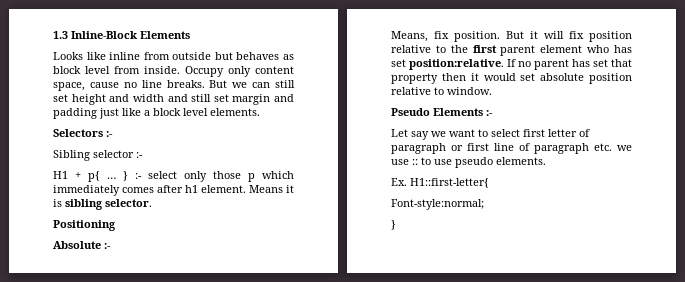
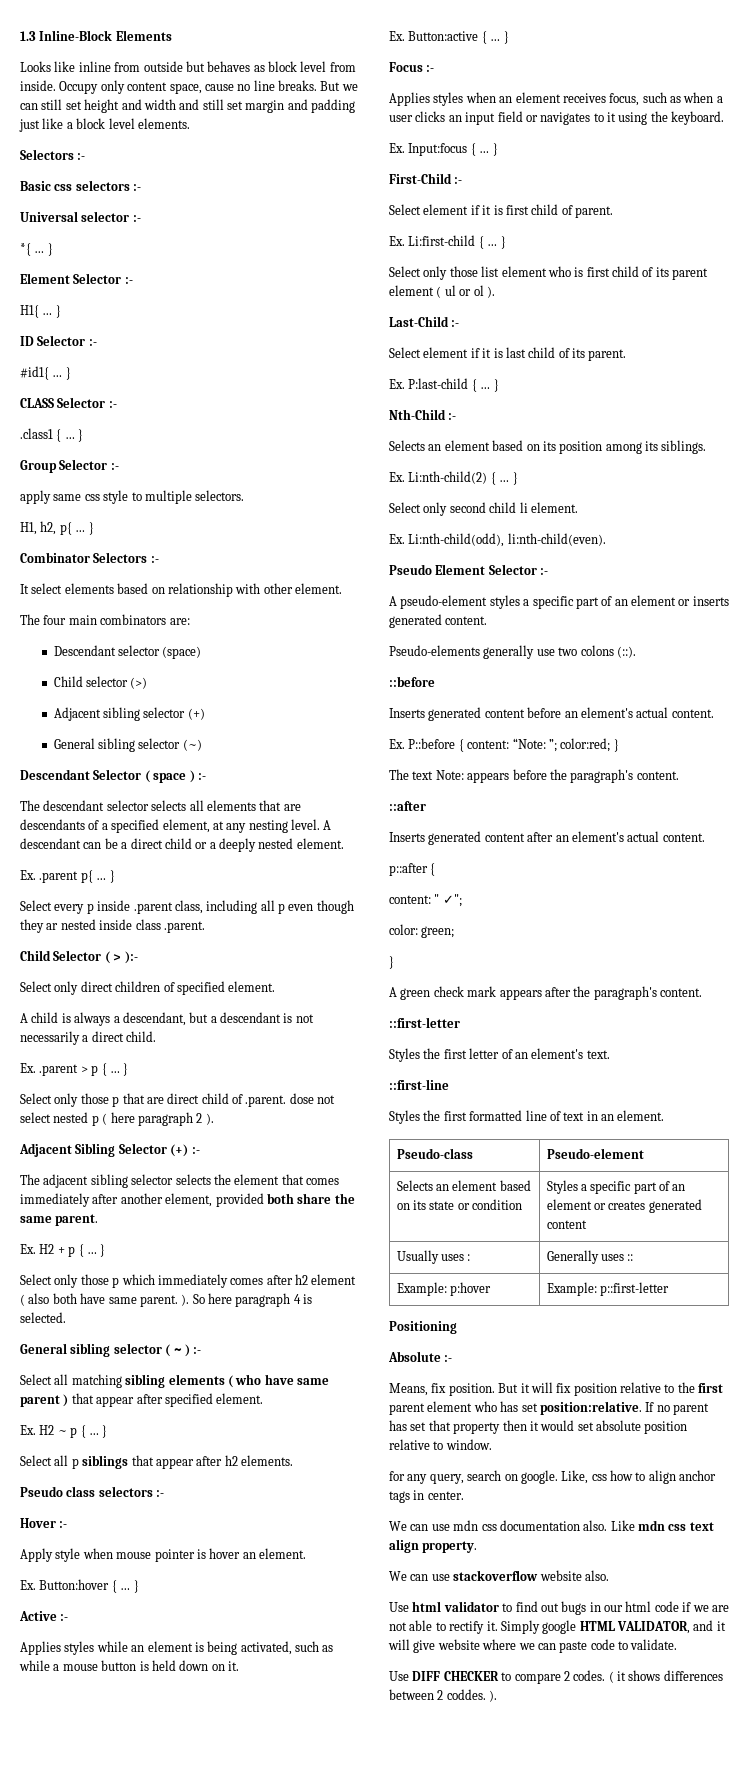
[53,150,143,161] [53,171,177,182] Sibling selector :- // H1 + p{ … } :- select -> [20,180,142,191] [20,211,141,222] [20,243,53,256] [20,273,133,284] [20,305,61,318] [20,335,97,346] [20,366,71,380] [20,397,117,408] [20,428,84,442] [20,459,119,473] [20,490,245,504] [20,521,94,535] [20,552,159,563] [20,583,342,597] [20,614,190,625] [53,645,202,659] [53,676,148,689] [53,707,205,721] [53,738,202,752] [20,769,206,783] [20,800,301,811] [20,819,332,833] [20,838,344,852] [20,870,115,883] [20,900,354,914] [20,919,205,933] [20,950,138,964] [20,981,276,995] [20,1012,314,1026] [20,1031,157,1045] [20,1063,129,1076] [20,1093,336,1107] [20,1112,214,1126] [19,1143,200,1157] [20,1174,339,1188] [20,1193,355,1207] [20,1214,99,1226] [20,1244,106,1257] [20,1274,52,1285] Basic css selectors :- // Universal selector :- // *{ … } // Element Selector :- // H1{ … } // ID Selector :- // #id1{ … } // CLASS Selector :- // .class1 { … } // Group Selector :- // apply same css style to multiple selectors. // H1, h2, p{ … } // Combinator Selectors :- // It select elements based on relationship with other element. // The four main combinators are: // Descendant selector (space) // Child selector (>) // Adjacent sibling selector (+) // General sibling selector (~) // Descendant Selector ( space ) :- // The descendant selector selects all elements that are descendants of a specified element, at any nesting level. A descendant can be a direct child or a deeply nested element. // Ex. .parent p{ … } // Select every p inside .parent class, including all p even though they ar nested inside class .parent. // Child Selector ( > ):- // Select only direct children of specified element. // A child is always a descendant, but a descendant is not necessarily a direct child. // Ex. .parent > p { … } // Select only those p that are direct child of .parent. dose not select nested p ( here paragraph 2 ). // Adjacent Sibling Selector (+) :- // The adjacent sibling selector selects the element that comes immediately after another element, provided both share the same parent. // Ex. H2 + p { … } // Select
[185,185,294,193] [53,199,152,210] h1 element. Means it is sibling selector. -> [295,1274,357,1285] [20,1293,313,1307] [20,1312,66,1323] [20,1343,202,1357] [20,1374,329,1388] [20,1393,264,1407] [20,1425,108,1438] [20,1455,293,1469] [20,1486,165,1497] [20,1518,68,1528] [20,1548,306,1562] [20,1579,139,1593] [19,1611,69,1621] [20,1641,334,1655] [19,1660,239,1671] [389,31,509,44] [389,62,435,72] [389,92,723,106] [389,111,725,125] [389,143,498,156] [389,173,463,184] [389,204,613,218] [389,235,506,249] [389,266,709,280] [389,285,495,298] [389,316,460,327] [389,347,627,361] [389,378,499,392] [389,409,457,420] [389,440,707,454] [389,471,518,485] [389,502,578,516] [389,533,606,547] [389,564,549,575] [389,595,729,609] [389,614,488,628] [389,645,636,659] [389,676,435,687] [389,707,714,721] [389,738,619,752] [389,769,679,783] [389,801,426,811] [389,831,705,845] [389,863,436,876] [389,894,462,907] [389,924,455,938] [389,956,394,969] [389,986,702,1000] [389,1017,460,1028] [389,1048,610,1062] [389,1079,449,1090] [389,1110,665,1124] [396,1148,473,1159] [546,1148,644,1159] [396,1180,531,1191] [396,1199,523,1210] [546,1180,686,1194] [546,1199,702,1213] [546,1220,587,1229] [396,1250,471,1264] [546,1250,634,1264] [396,1282,491,1296] [546,1282,669,1296] h2 element ( also both have same parent. ). So here paragraph 4 is selected. // General sibling selector ( ~ ) :- // Select all matching sibling elements ( who have same parent ) that appear after specified element. // Ex. H2 ~ p { … } // Select all p siblings that appear after h2 elements. // Pseudo class selectors :- // Hover :- // Apply style when mouse pointer is hover an element. // Ex. Button:hover { … } // Active :- // Applies styles while an element is being activated, such as while a mouse button is held down on it. // Ex. Button:active { … } // Focus :- // Applies styles when an element receives focus, such as when a user clicks an input field or navigates to it using the keyboard. // Ex. Input:focus { … } // First-Child :- // Select element if it is first child of parent. // Ex. Li:first-child { … } // Select only those list element who is first child of its parent element ( ul or ol ). // Last-Child :- // Select element if it is last child of its parent. // Ex. P:last-child { … } // Nth-Child :- // Selects an element based on its position among its siblings. // Ex. Li:nth-child(2) { … } // Select only second child li element. // Ex. Li:nth-child(odd), li:nth-child(even). // Pseudo Element Selector :- // A pseudo-element styles a specific part of an element or inserts generated content. // Pseudo-elements generally use two colons (::). // ::before // Inserts generated content before an element's actual content. // Ex. P::before { content: “Note: ”; color:red; } // The text Note: appears before the paragraph's content. // ::after // Inserts generated content after an element's actual content. // p::after { // content: " ✓"; // color: green; // } // A green check mark appears after the paragraph's content. // ::first-letter // Styles the first letter of an element's text. // ::first-line // Styles the first formatted line of text in an element. // Pseudo-class | Pseudo-element // Selects an element based on its state or condition | Styles a specific part of an element or creates generated content // Usually uses : | Generally uses :: // Example: p:hover | Example: p::first-letter
[391,108,493,116] [391,129,590,140] [391,143,632,154] [391,157,546,168] [391,178,489,188] [391,199,484,210] [391,220,396,230] Pseudo Elements :- // Let say we want to select first letter of paragraph or first line of paragraph etc. we use :: to use pseudo elements. // Ex. H1::first-letter{ // Font-style:normal; // } -> [389,1470,717,1484] [389,1490,464,1503] [389,1520,714,1531] [389,1539,478,1553] [389,1570,609,1581] [389,1601,729,1615] [389,1620,726,1634] [388,1639,678,1653] [389,1670,723,1684] [389,1689,498,1702] for any query, search on google. Like, css how to align anchor tags in center. // We can use mdn css documentation also. Like mdn css text align property. // We can use stackoverflow website also. // Use html validator to find out bugs in our html code if we are not able to rectify it. Simply google HTML VALIDATOR, and it will give website where we can paste code to validate. // Use DIFF CHECKER to compare 2 codes. ( it shows differences between 2 coddes. ).

